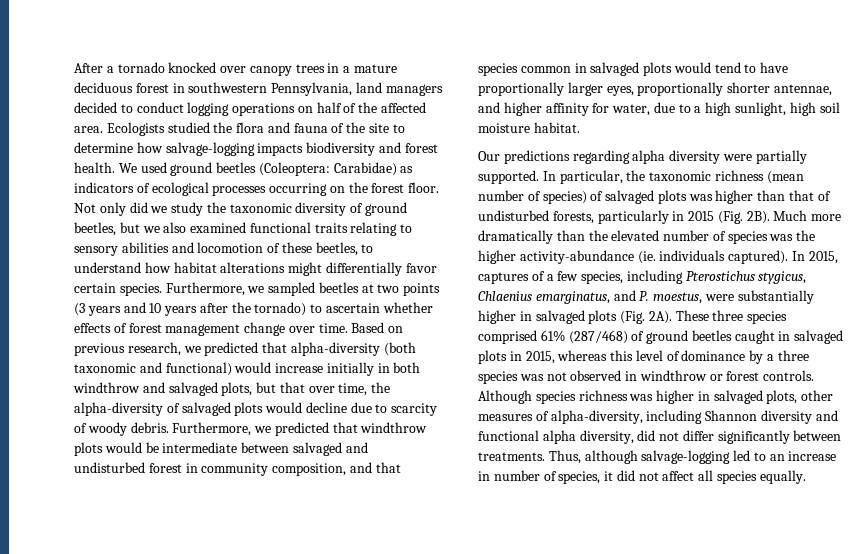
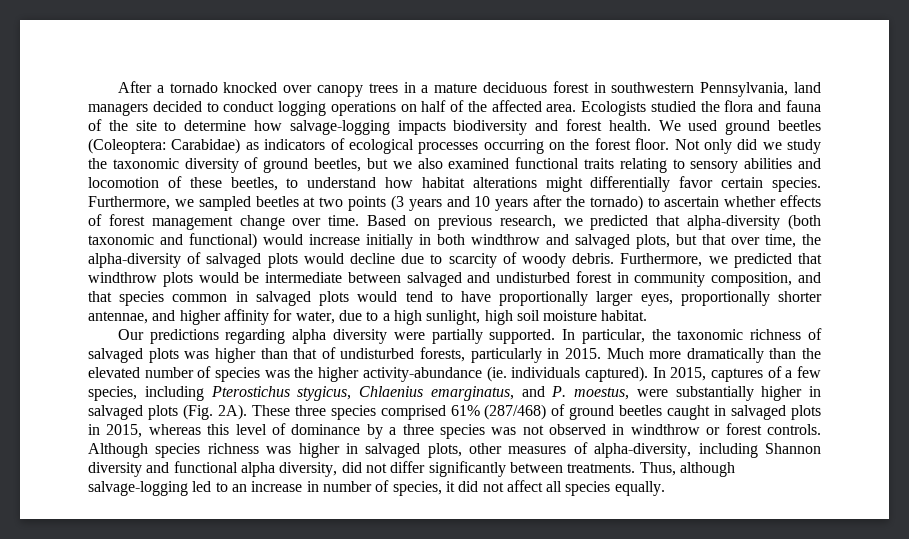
[766,171,804,184] [478,190,587,204] (mean number of species) -> (802, 334) none
[688,211,770,224] 2015 (Fig. 2B). -> [564,348,601,359] 2015.

